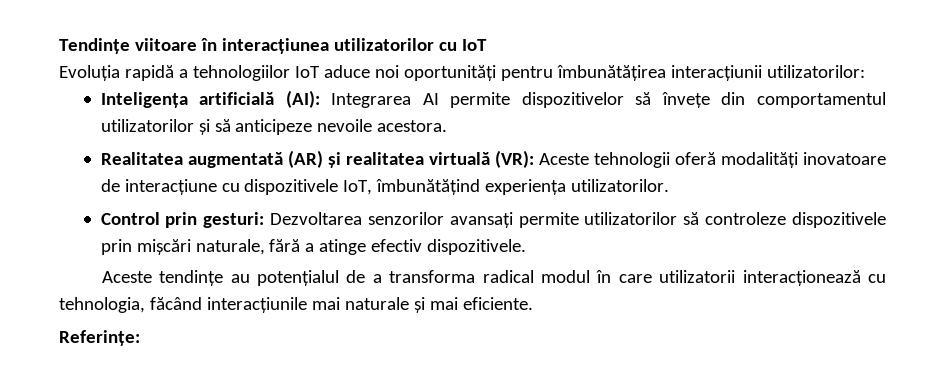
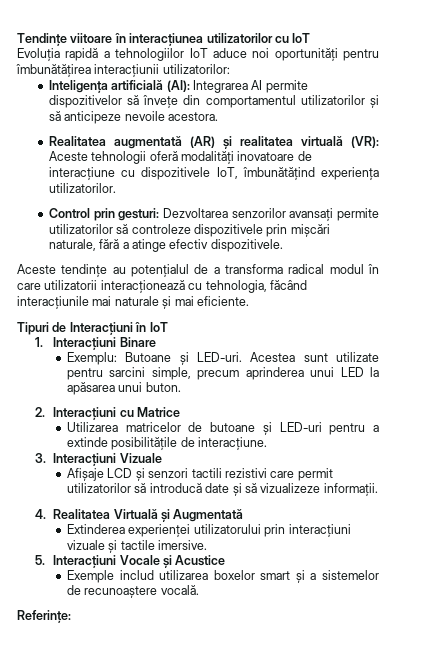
(533, 303) none -> [17,322,168,335] [35,337,156,350] [67,352,379,365] [67,367,379,380] [67,382,181,395] [35,407,181,420] [67,422,379,435] [67,437,268,451] [35,453,162,466] [67,468,333,481] [67,483,378,497] [35,509,244,522] [67,524,351,538] [67,540,208,553] [35,555,226,568] [67,570,379,583] [67,585,199,598] // Tipuri de Interacțiuni în IoT // 1. Interacțiuni Binare // Exemplu: Butoane și LED-uri. Acestea sunt utilizate pentru sarcini simple, precum aprinderea unui LED la apăsarea unui buton. // 2. Interacțiuni cu Matrice // Utilizarea matricelor de butoane și LED-uri pentru a extinde posibilitățile de interacțiune. // 3. Interacțiuni Vizuale // Afișaje LCD și senzori tactili rezistivi care permit utilizatorilor să introducă date și să vizualizeze informații. // 4. Realitatea Virtuală și Augmentată // Extinderea experienței utilizatorului prin interacțiuni vizuale și tactile imersive. // 5. Interacțiuni Vocale și Acustice // Exemple includ utilizarea boxelor smart și a sistemelor de recunoaștere vocală.

